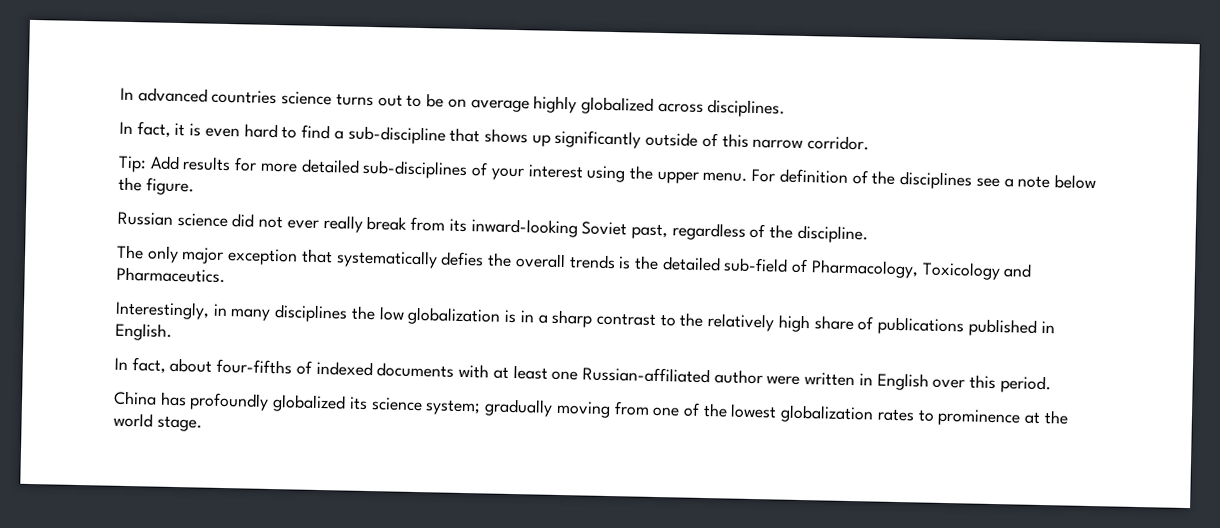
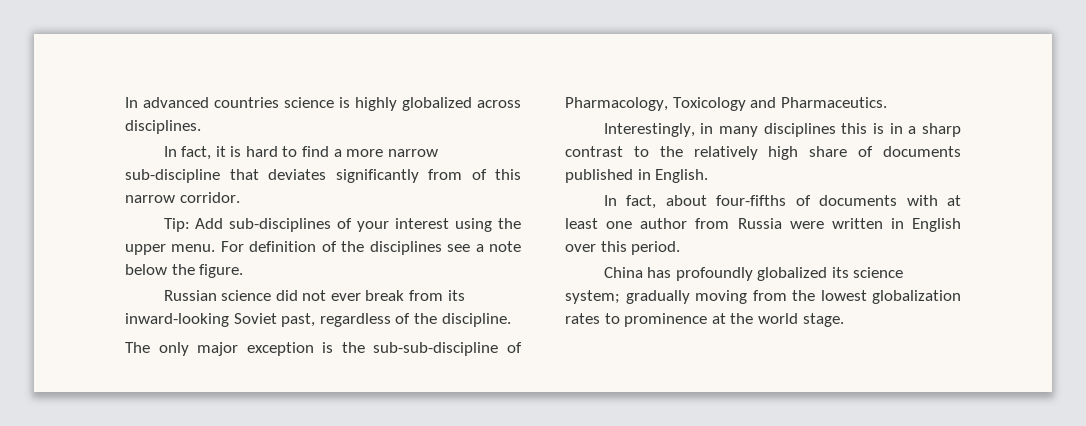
[335,93,530,113] turns out to be on average -> [339,97,350,108] is
[204,127,240,138] even -> (242, 151) none
[347,125,699,149] sub-discipline that shows up significantly outside -> [346,149,438,157] [125,169,462,183] more narrow sub-discipline that deviates significantly from
[182,156,360,174] results for more detailed -> (224, 223) none
[322,215,363,233] really -> (361, 297) none
[300,248,789,273] that systematically defies the overall trends is the detailed sub-field -> [322,342,499,356] is the sub-sub-discipline
[350,305,502,326] the low globalization -> [841,123,868,134] this
[877,316,965,336] publications -> [883,146,961,157] documents
[315,360,373,377] indexed -> (811, 200) none
[581,366,763,385] Russian-affiliated author -> [640,218,782,229] author from Russia
[652,402,700,417] one of -> (787, 295) none

